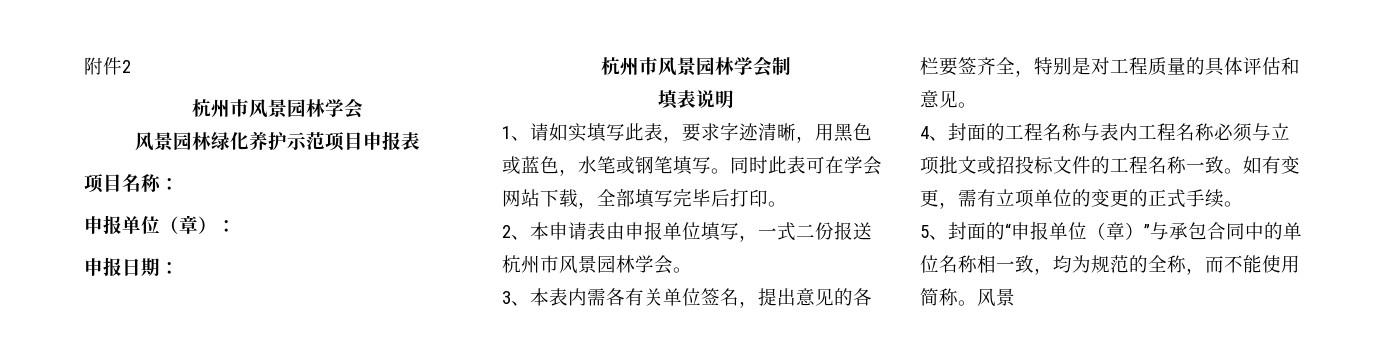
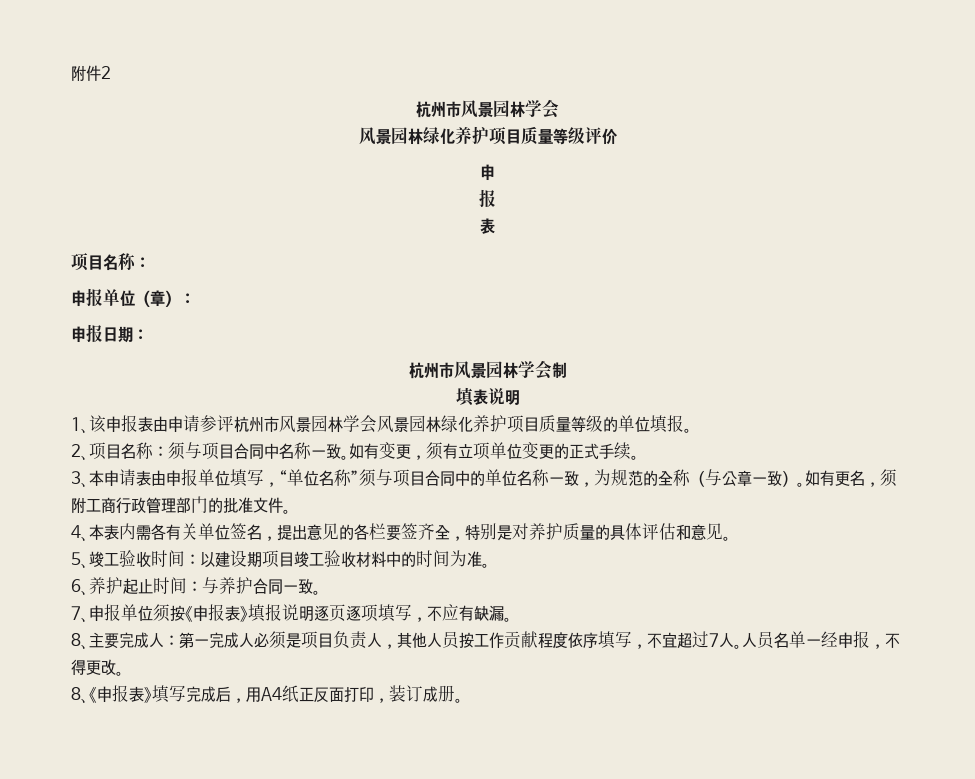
[287,131,401,151] 示范项目申报 -> [488,126,618,145] [480,164,495,181] [479,189,496,208] 项目质量等级评价 // 申 // 报 //
[530,122,872,143] [502,156,882,176] [502,188,787,209] [502,225,511,238] 请如实填写此表，要求字迹清晰，用黑色或蓝色，水笔或钢笔填写。同时此表可在学会网站下载，全部填写完毕后打印。 // 2 -> [89,415,692,433] [71,442,639,461] [71,471,81,484] 该申报表由申请参评杭州市风景园林学会风景园林绿化养护项目质量等级的单位填报。 // 2、项目名称：须与项目合同中名称一致。如有变更，须有立项单位变更的正式手续。 // 3
[758,221,872,241] [502,255,692,274] [502,291,511,304] 一式二份报送杭州市风景园林学会。 // 3 -> [279,469,897,487] [71,496,291,514] [71,525,81,538] “单位名称”须与项目合同中的单位名称一致，为规范的全称（与公章一致）。如有更名，须附工商行政管理部门的批准文件。 // 4
[1110,57,1148,75] 工程 -> [529,523,563,540] 养护
[920,123,1290,142] [920,156,1300,175] [920,189,1243,209] [920,221,1302,240] [920,255,1300,275] [920,288,1015,307] 4、封面的工程名称与表内工程名称必须与立项批文或招投标文件的工程名称一致。如有变更，需有立项单位的变更的正式手续。 // 5、封面的“申报单位（章）”与承包合同中的单位名称相一致，均为规范的全称，而不能使用简称。风景 -> [71,550,490,569] [71,577,321,596] [71,604,512,623] [71,631,900,650] [71,659,124,676] [71,685,463,704] 5、竣工验收时间：以建设期项目竣工验收材料中的时间为准。 // 6、养护起止时间：与养护合同一致。 // 7、申报单位须按《申报表》填报说明逐页逐项填写，不应有缺漏。 // 8、主要完成人：第一完成人必须是项目负责人，其他人员按工作贡献程度依序填写，不宜超过7人。人员名单一经申报，不得更改。 // 8、《申报表》填写完成后，用A4纸正反面打印，装订成册。

